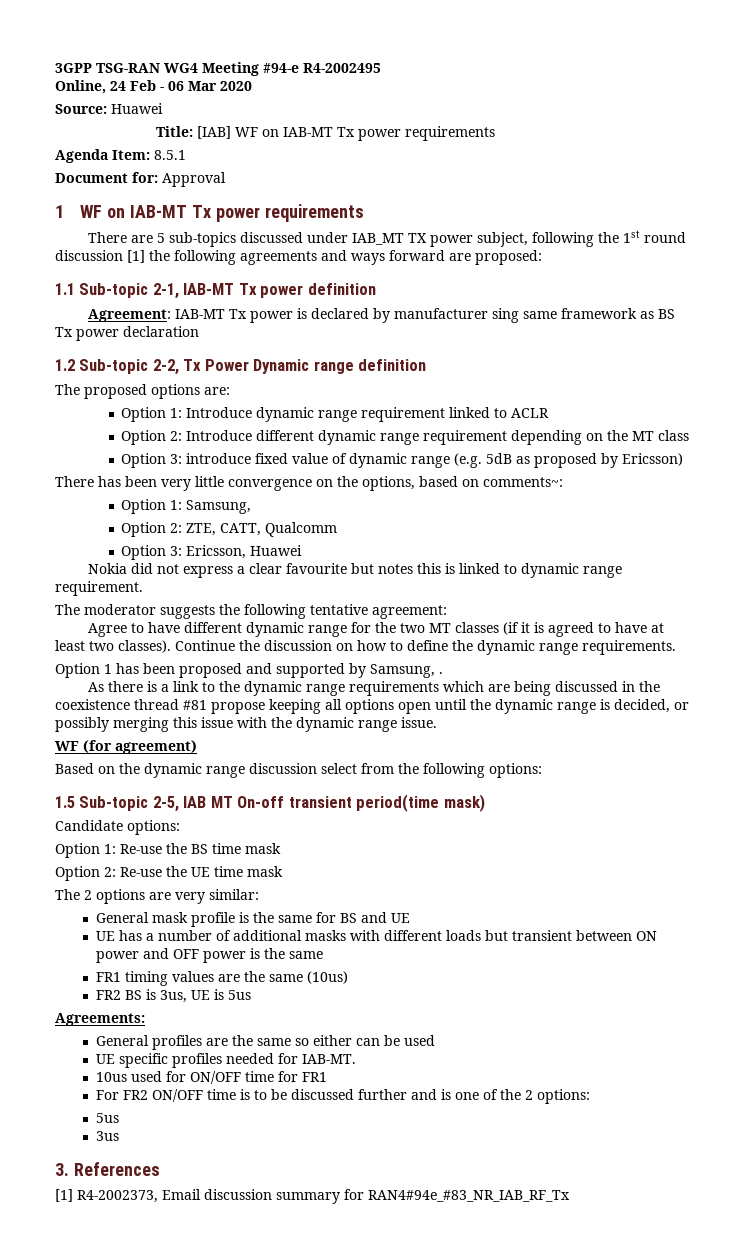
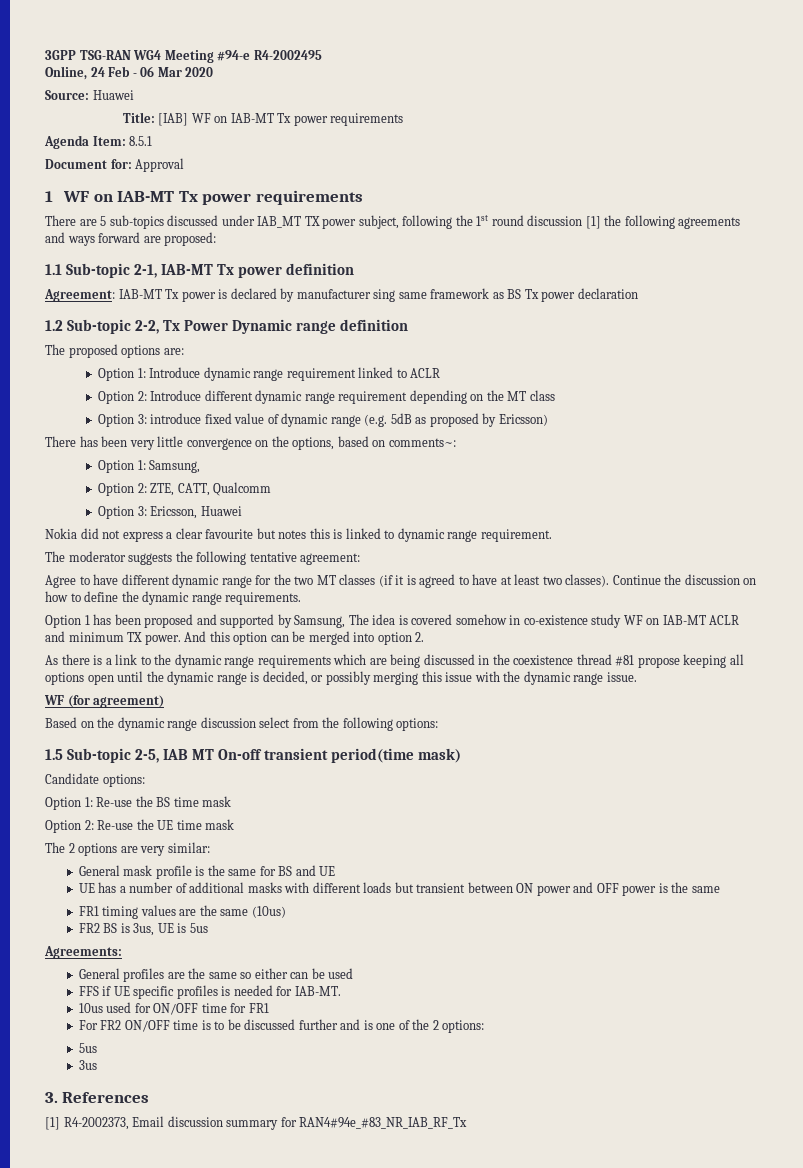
[439,672,443,674] . -> [348,614,740,628] [45,631,425,645] The idea is covered somehow in co-existence study WF on IAB-MT ACLR and minimum TX power. And this option can be merged into option 2.
(435, 1040) none -> [78,986,112,996] FFS if
(222, 1060) none -> [221,986,231,996] is

